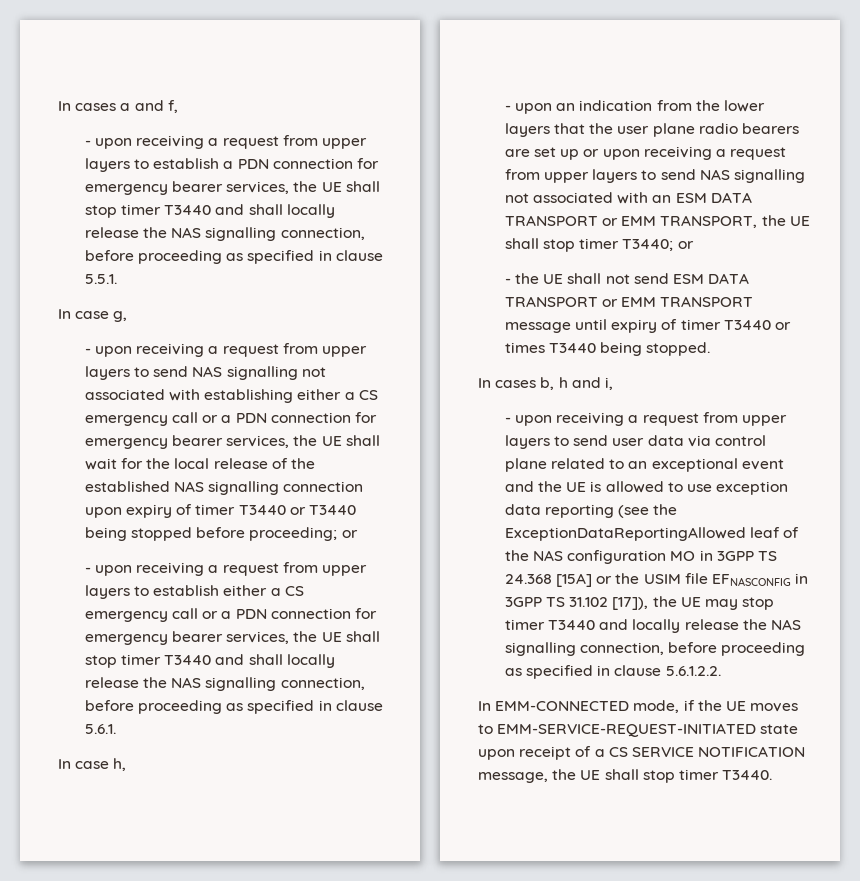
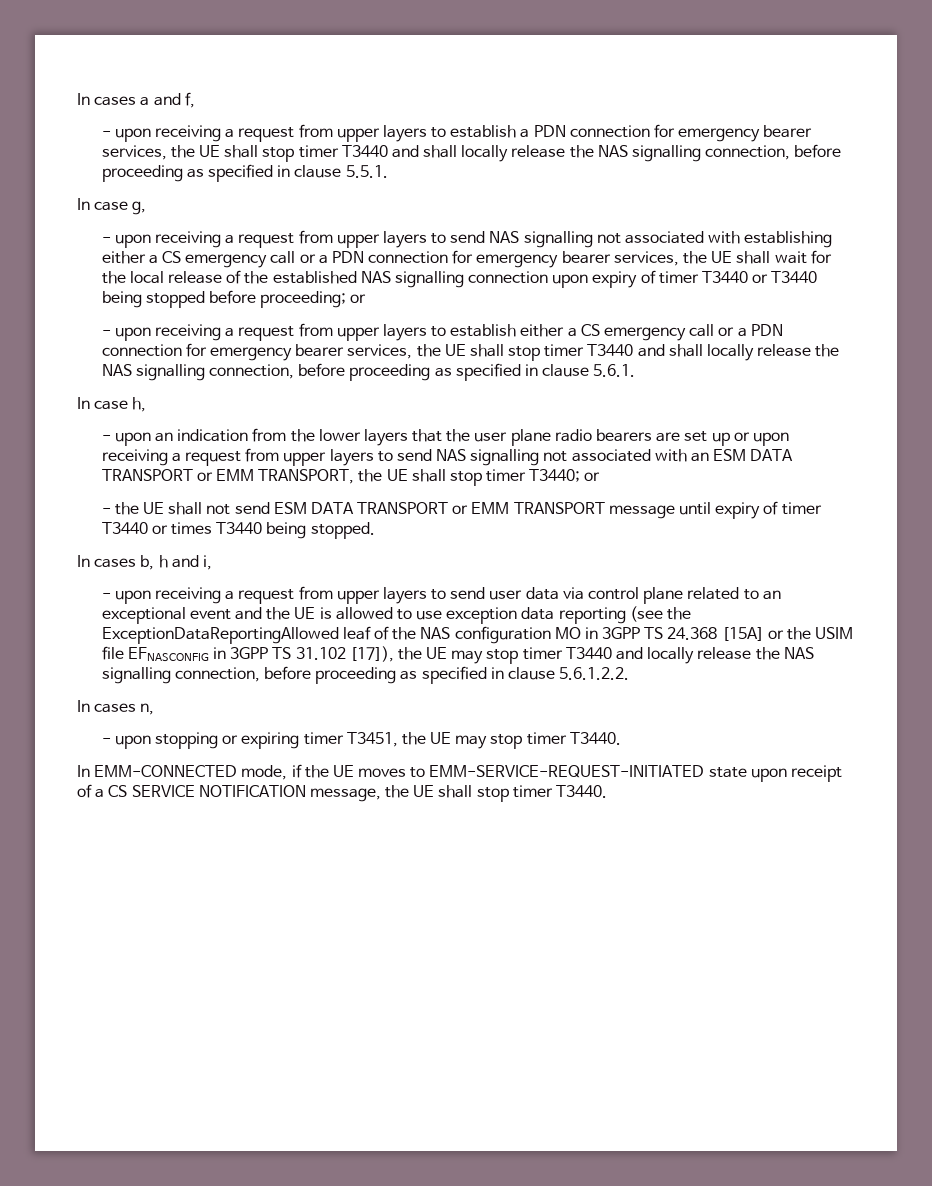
(721, 671) none -> [77,700,155,715] [101,732,621,749] // In cases n, // - upon stopping or expiring timer T3451, the UE may stop timer T3440.

